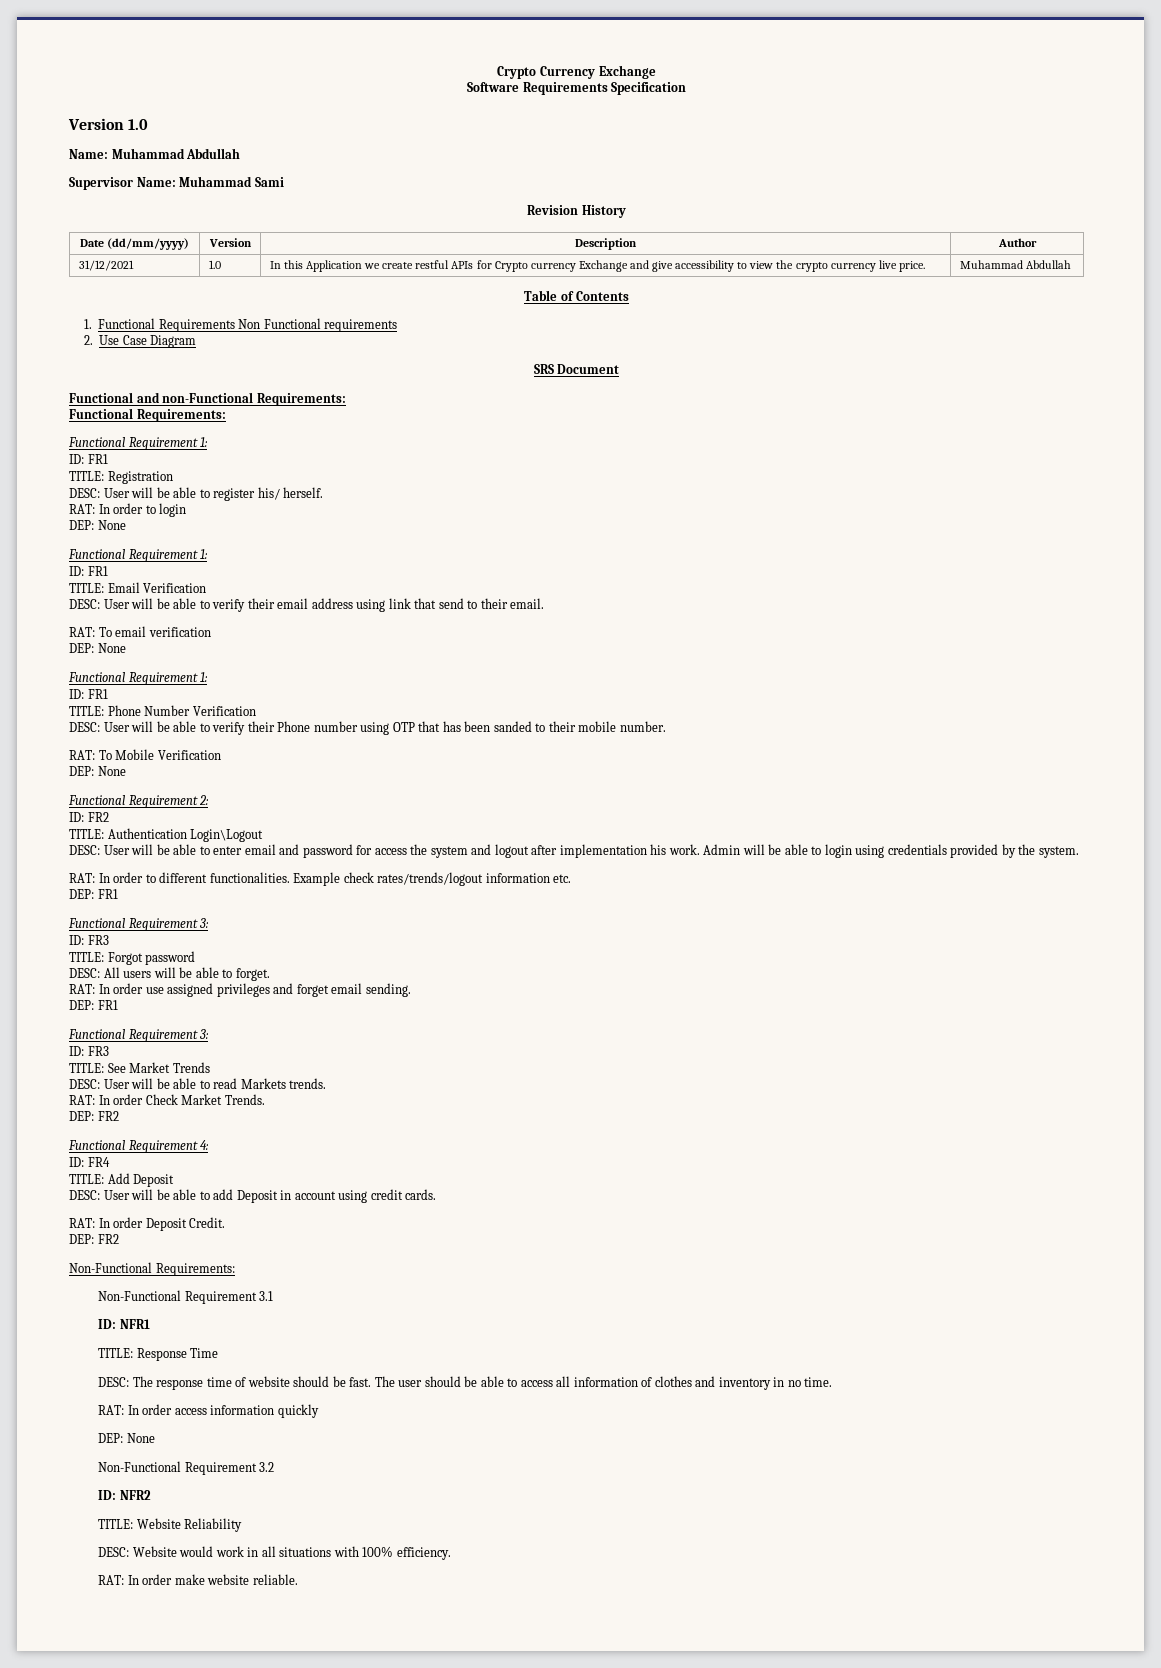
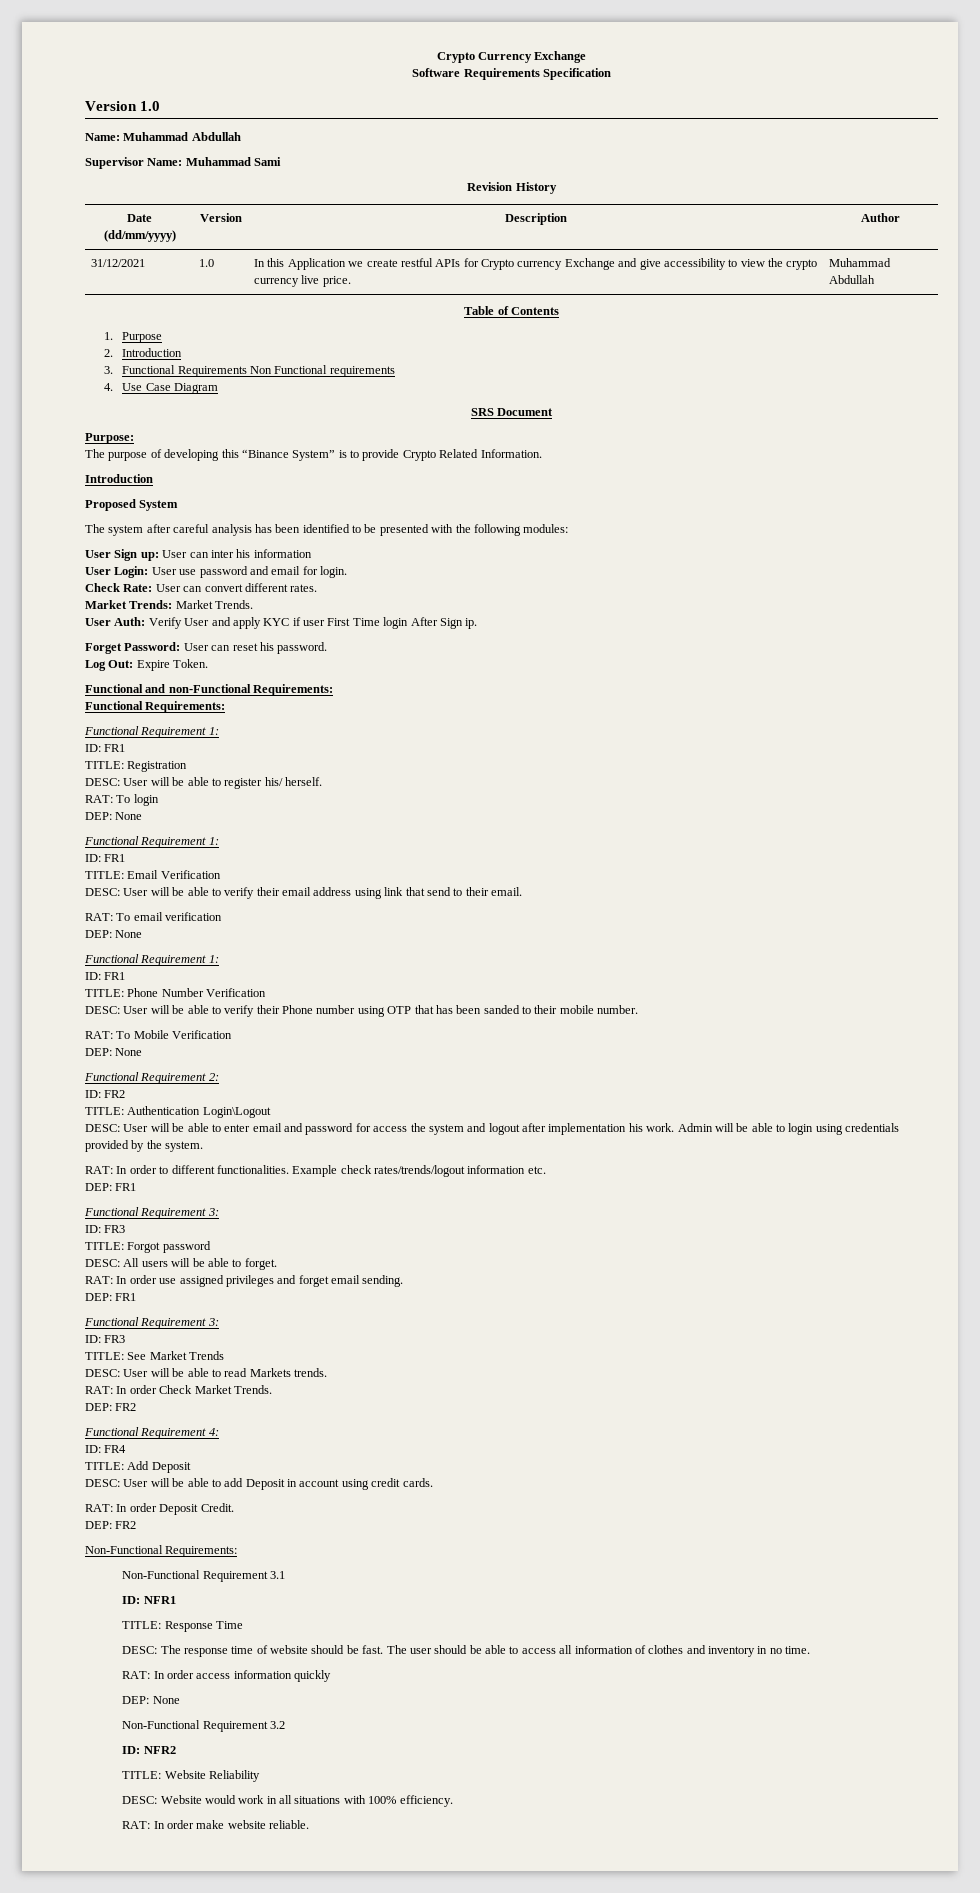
(92, 324) none -> [122,332,163,343] [103,348,183,357] [103,366,113,374] Purpose // 2. Introduction // 3.
[83,335,93,345] 2. -> [103,383,113,391] 4.
(620, 369) none -> [85,433,134,444] [85,449,542,461] [85,474,153,483] [85,499,179,511] [85,524,569,536] [85,549,312,561] [85,566,347,578] [85,583,318,592] [85,600,254,609] [85,617,478,629] [85,642,328,654] [85,659,209,671] // Purpose: // The purpose of developing this “Binance System” is to provide Crypto Related Information. // Introduction // Proposed System // The system after careful analysis has been identified to be presented with the following modules: // User Sign up: User can inter his information // User Login: User use password and email for login. // Check Rate: User can convert different rates. // Market Trends: Market Trends. // User Auth: Verify User and apply KYC if user First Time login After Sign ip. // Forget Password: User can reset his password. // Log Out: Expire Token.
[98,503,156,514] In order to -> [116,795,131,803] To

